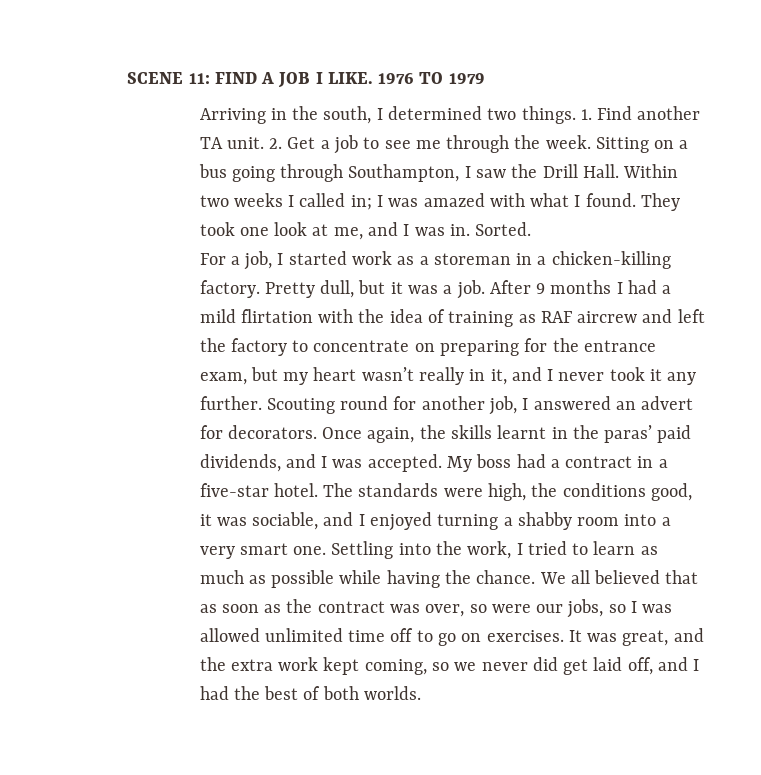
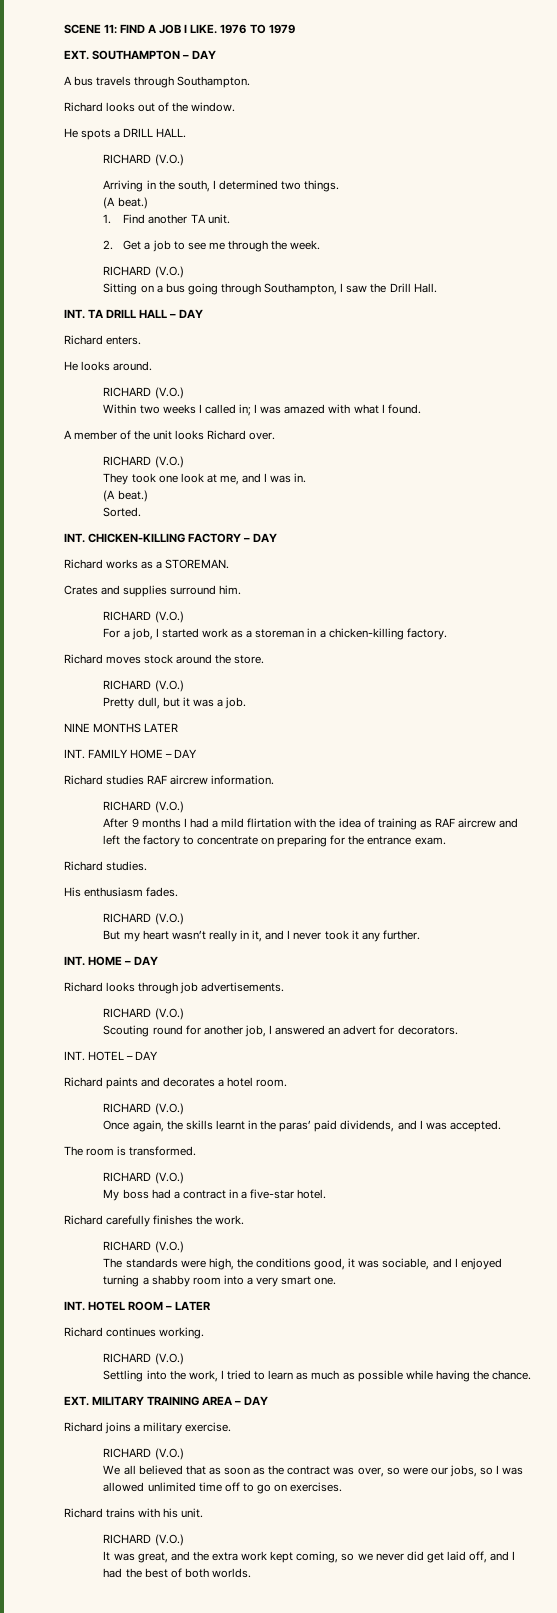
(485, 78) none -> [63,50,217,60] [63,76,251,88] [63,102,236,112] [63,128,187,140] [103,154,184,166] // EXT. SOUTHAMPTON – DAY // A bus travels through Southampton. // Richard looks out of the window. // He spots a DRILL HALL. // RICHARD (V.O.)
(576, 115) none -> [103,197,148,209] // (A beat.) //
(264, 143) none -> (230, 219) //
(591, 142) none -> [103,266,184,278] // RICHARD (V.O.) //
(619, 171) none -> [63,309,204,319] [63,335,141,345] [63,361,152,371] [103,387,184,399] // INT. TA DRILL HALL – DAY // Richard enters. // He looks around. // RICHARD (V.O.) //
(636, 200) none -> [63,430,276,440] [103,456,184,468] // A member of the unit looks Richard over. // RICHARD (V.O.) //
(470, 230) none -> [103,490,148,502] // (A beat.) //
(532, 229) none -> [63,533,278,543] [63,559,230,569] [63,585,242,597] [103,611,184,623] // INT. CHICKEN-KILLING FACTORY – DAY // Richard works as a STOREMAN. // Crates and supplies surround him. // RICHARD (V.O.)
(260, 289) none -> [63,654,265,664] [103,680,184,692] // Richard moves stock around the store. // RICHARD (V.O.) //
(485, 289) none -> [63,723,178,733] [63,749,198,759] [63,775,275,785] [103,801,184,813] // NINE MONTHS LATER // INT. FAMILY HOME – DAY // Richard studies RAF aircrew information. // RICHARD (V.O.) //
[199,367,278,385] exam, but -> [414,837,446,845] [63,861,147,871] [63,887,178,897] [103,913,184,925] [103,930,121,940] exam. // Richard studies. // His enthusiasm fades. // RICHARD (V.O.) // But
(262, 403) none -> [63,956,159,966] [63,982,285,994] [103,1008,184,1020] // INT. HOME – DAY // Richard looks through job advertisements. // RICHARD (V.O.) //
(317, 432) none -> [63,1051,159,1061] [63,1077,288,1089] [103,1103,184,1115] // INT. HOTEL – DAY // Richard paints and decorates a hotel room. // RICHARD (V.O.) //
(442, 463) none -> [63,1146,197,1156] [103,1172,184,1184] // The room is transformed. // RICHARD (V.O.) //
(318, 490) none -> [63,1215,245,1227] [103,1241,184,1253] // Richard carefully finishes the work. // RICHARD (V.O.) //
(327, 550) none -> [63,1301,212,1311] [63,1327,204,1339] [103,1353,184,1365] // INT. HOTEL ROOM – LATER // Richard continues working. // RICHARD (V.O.) //
(536, 577) none -> [63,1396,269,1406] [63,1422,232,1434] [103,1448,184,1460] // EXT. MILITARY TRAINING AREA – DAY // Richard joins a military exercise. // RICHARD (V.O.) //
(564, 636) none -> [63,1508,204,1518] [103,1534,184,1546] // Richard trains with his unit. // RICHARD (V.O.) //

